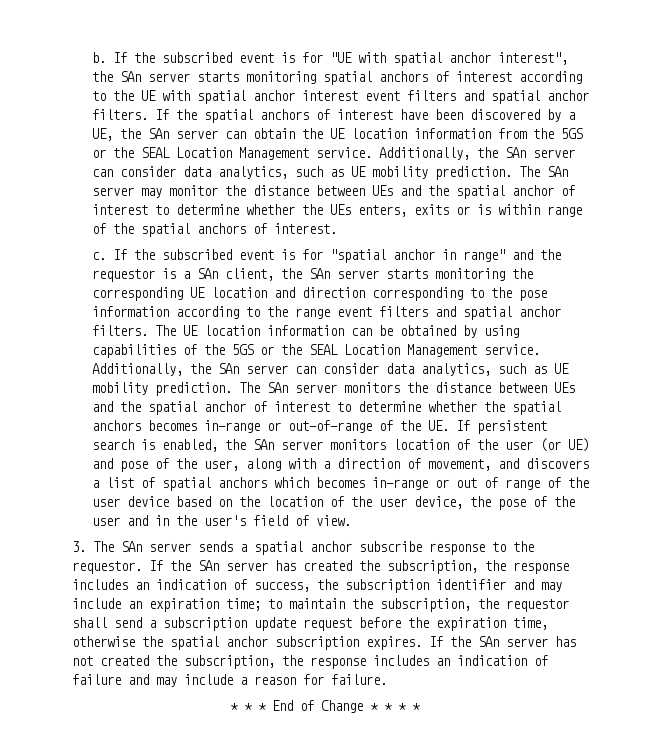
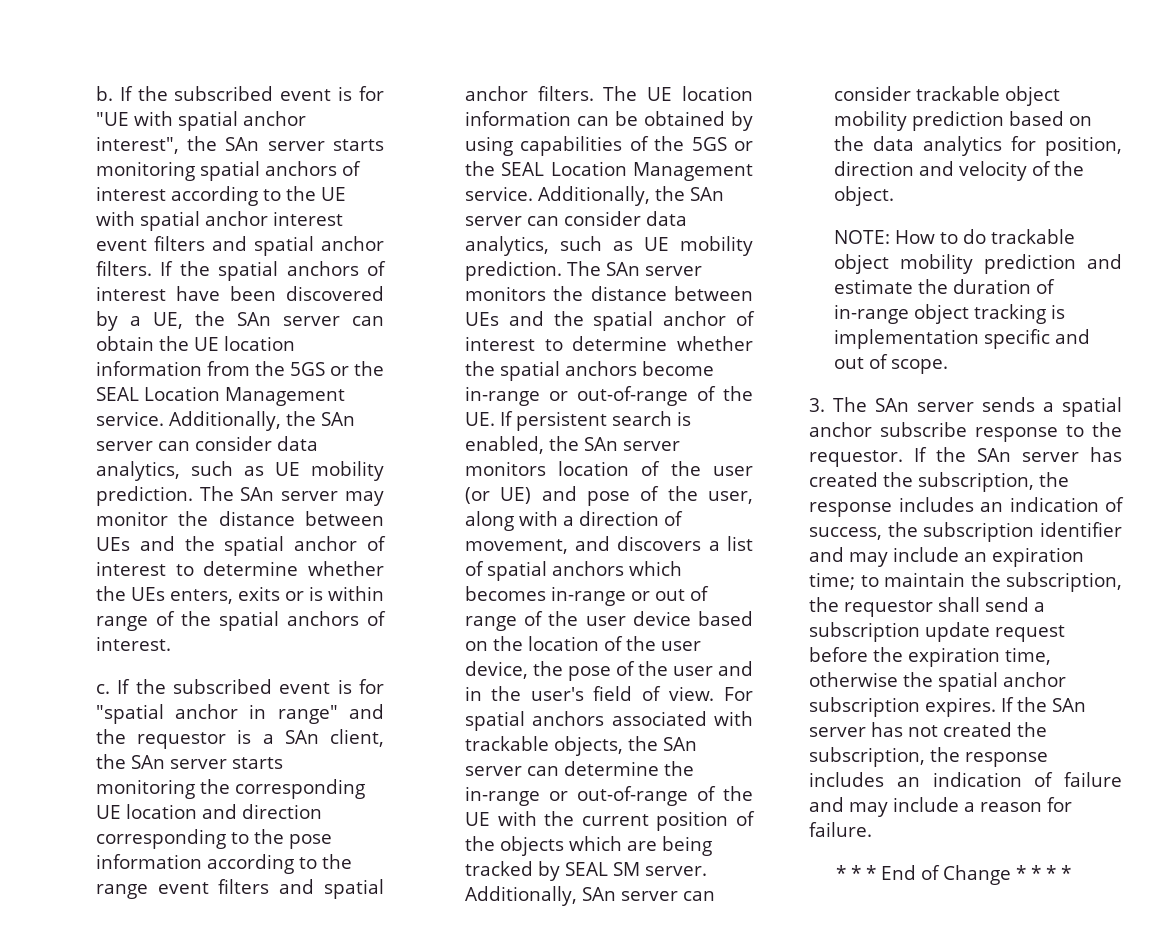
[147,420,197,431] becomes -> [641,361,714,376] become
(351, 520) none -> [724,687,753,701] [464,711,753,731] [464,736,697,756] [464,761,694,776] [464,786,753,806] [464,811,755,831] [464,836,712,856] [464,861,707,881] [464,886,715,906] [833,86,1060,106] [833,111,1092,131] [833,136,1122,156] [833,161,1084,181] [833,186,894,206] [833,229,1075,244] [833,254,1122,274] [833,279,1055,294] [833,304,1065,324] [833,329,1090,349] [833,354,948,374] For spatial anchors associated with trackable objects, the SAn server can determine the in-range or out-of-range of the UE with the current position of the objects which are being tracked by SEAL SM server. Additionally, SAn server can consider trackable object mobility prediction based on the data analytics for position, direction and velocity of the object. // NOTE: How to do trackable object mobility prediction and estimate the duration of in-range object tracking is implementation specific and out of scope.

